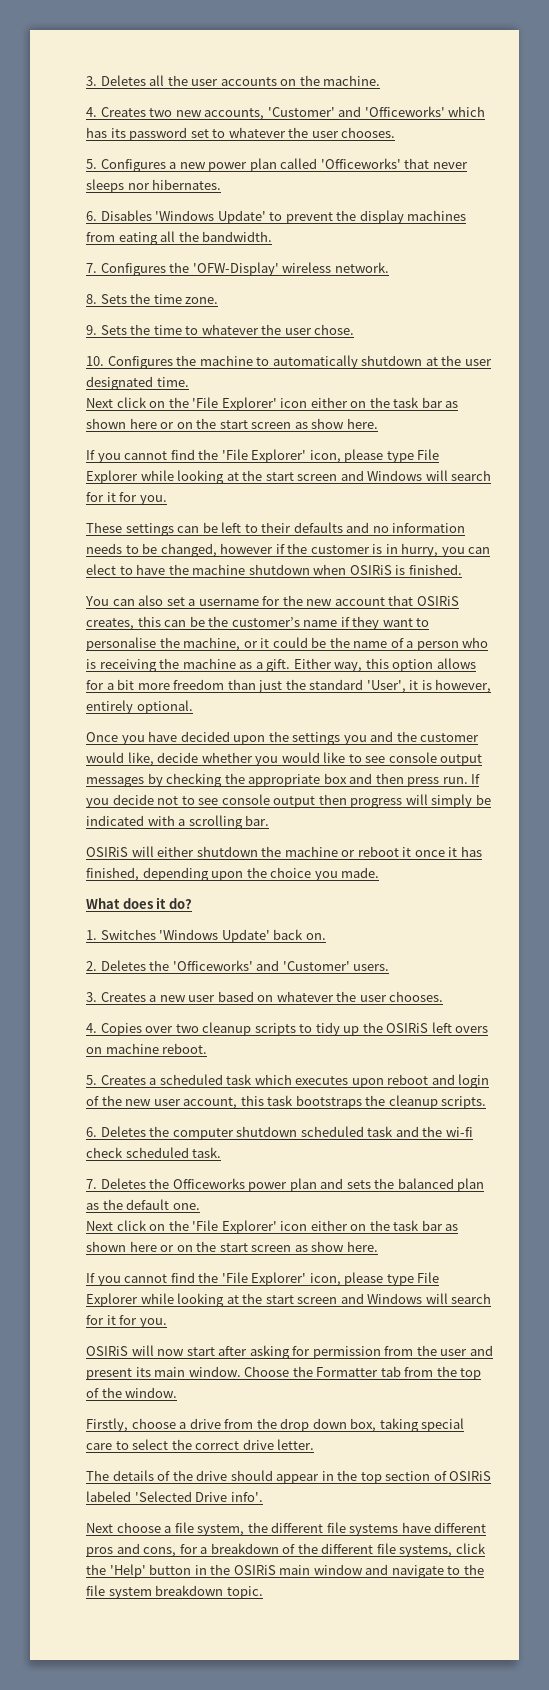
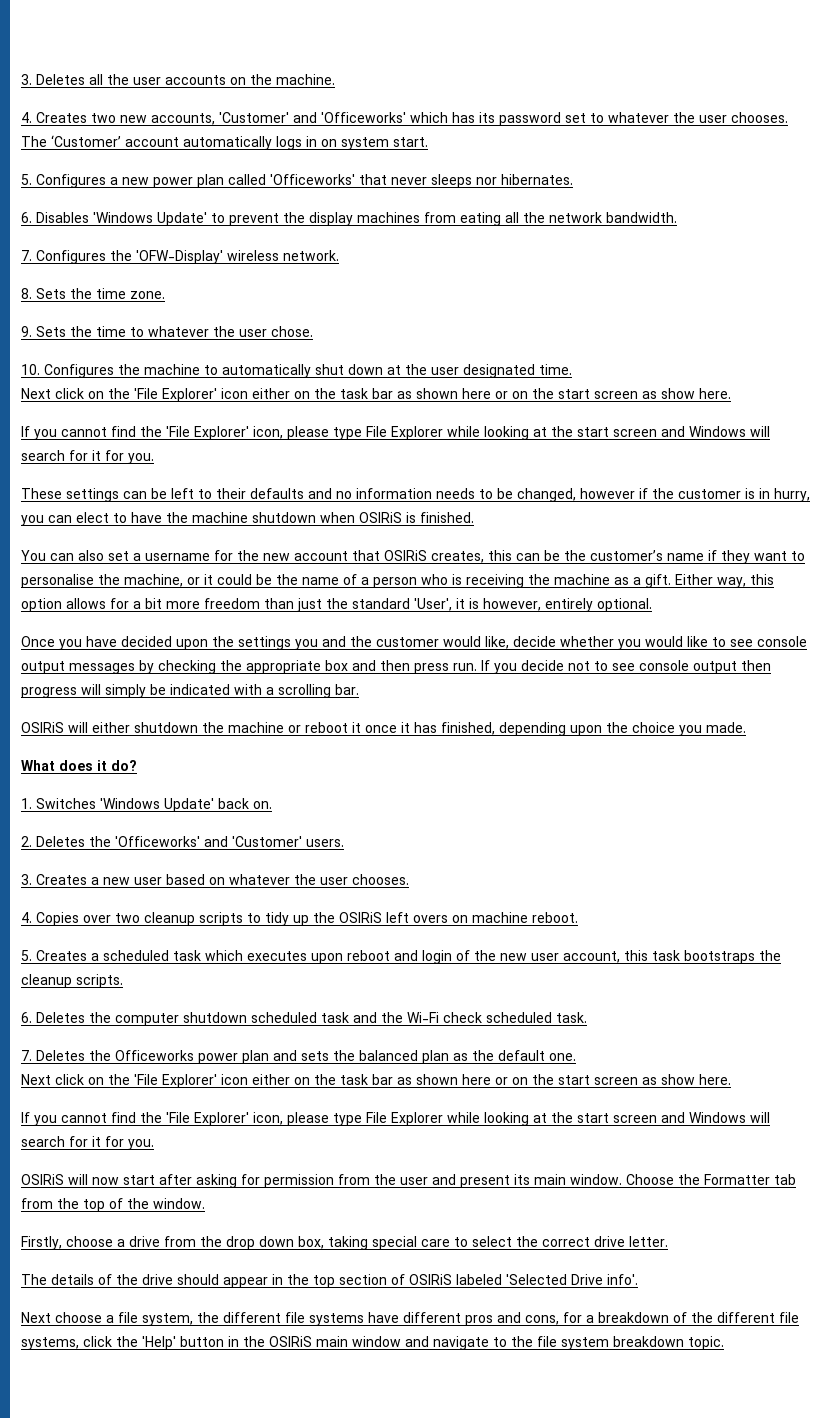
(396, 132) none -> [21,135,428,150] The ‘Customer’ account automatically logs in on system start.
(199, 236) none -> [549,212,602,223] network
[361,355,423,366] shutdown -> [315,364,383,375] shut down
[445,1127,473,1137] wi-fi -> [407,1012,439,1023] Wi-Fi

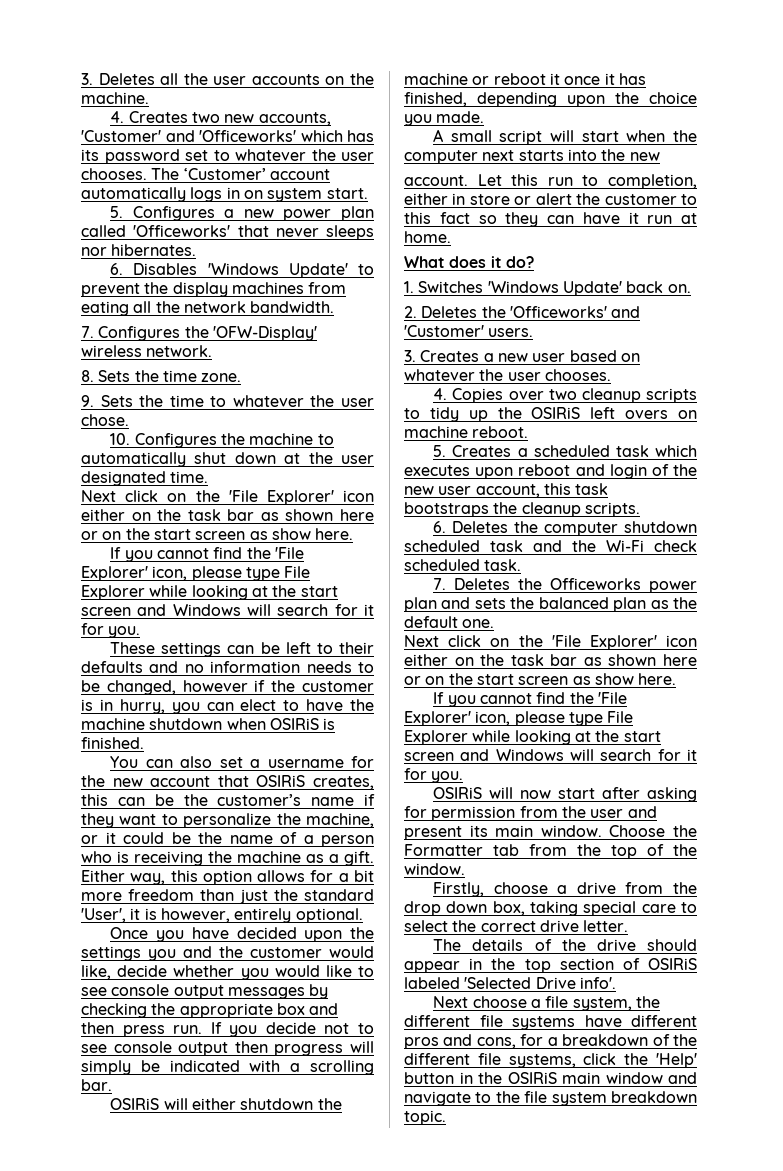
[21,574,94,588] personalise -> [183,813,272,828] personalize
(746, 727) none -> [433,129,697,145] [404,149,660,164] [404,174,697,189] [404,193,697,205] [404,212,697,227] [404,231,451,243] // A small script will start when the computer next starts into the new // account. Let this run to completion, either in store or alert the customer to this fact so they can have it run at home.

